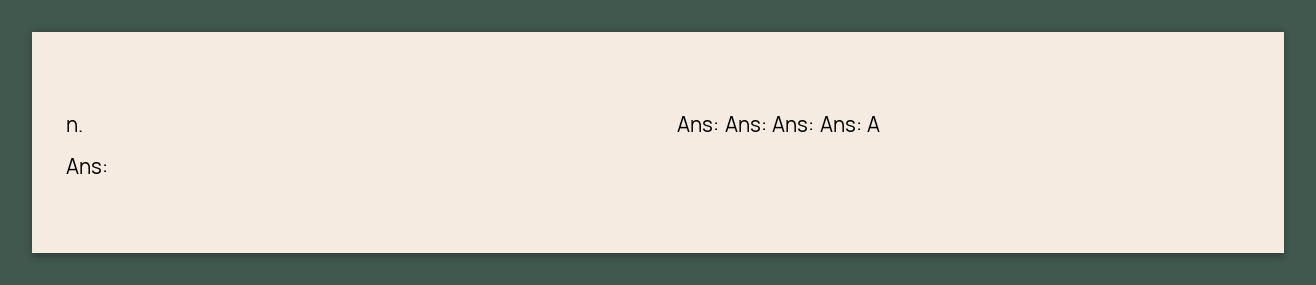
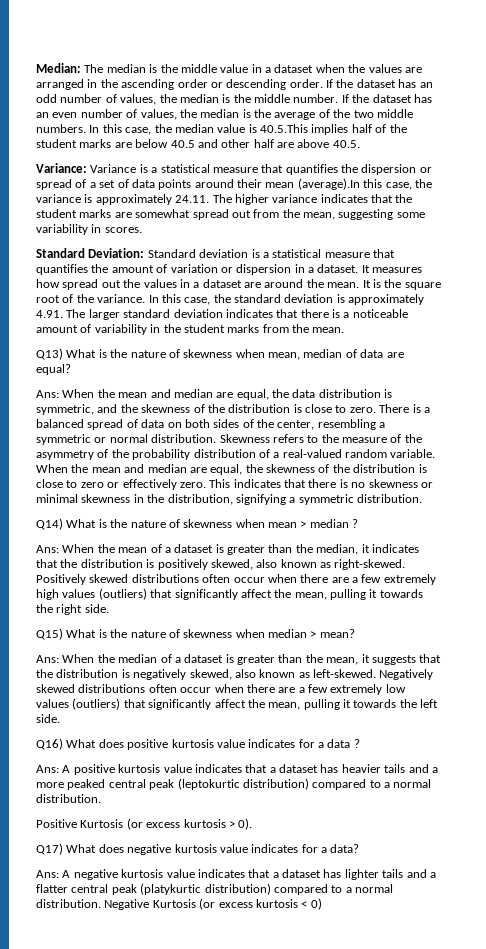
[66,120,83,132] [66,158,108,174] [677,116,881,132] n. // Ans: // Ans: Ans: Ans: Ans: A -> [36,63,422,73] [36,79,433,90] [36,94,432,105] [36,109,413,120] [36,124,407,135] [36,139,360,148] [36,163,432,175] [36,178,432,190] [36,194,413,205] [36,209,425,220] [36,224,142,235] [36,248,395,258] [36,264,423,275] [36,279,441,290] [36,294,425,305] [36,309,408,320] [36,324,345,335] [36,348,404,360] [36,364,71,375] [36,389,393,400] [36,404,430,415] [36,419,386,430] [36,434,422,445] [36,449,436,460] [36,464,427,475] [36,479,433,490] [36,494,422,505] [36,518,359,530] [36,544,419,555] [36,559,406,570] [36,574,436,585] [36,588,423,600] [36,604,109,615] [36,628,355,640] [36,654,442,665] [36,669,434,680] [36,684,406,695] [36,698,439,710] [36,714,60,723] [36,738,360,750] [36,764,438,775] [36,778,432,790] [36,794,101,803] [36,818,253,830] [36,843,360,855] [36,869,436,880] [36,883,393,895] [36,898,322,910] Median: The median is the middle value in a dataset when the values are arranged in the ascending order or descending order. If the dataset has an odd number of values, the median is the middle number. If the dataset has an even number of values, the median is the average of the two middle numbers. In this case, the median value is 40.5.This implies half of the student marks are below 40.5 and other half are above 40.5. // Variance: Variance is a statistical measure that quantifies the dispersion or spread of a set of data points around their mean (average).In this case, the variance is approximately 24.11. The higher variance indicates that the student marks are somewhat spread out from the mean, suggesting some variability in scores. // Standard Deviation: Standard deviation is a statistical measure that quantifies the amount of variation or dispersion in a dataset. It measures how spread out the values in a dataset are around the mean. It is the square root of the variance. In this case, the standard deviation is approximately 4.91. The larger standard deviation indicates that there is a noticeable amount of variability in the student marks from the mean. // Q13) What is the nature of skewness when mean, median of data are equal? // Ans: When the mean and median are equal, the data distribution is symmetric, and the skewness of the distribution is close to zero. There is a balanced spread of data on both sides of the center, resembling a symmetric or normal distribution. Skewness refers to the measure of the asymmetry of the probability distribution of a real-valued random variable. When the mean and median are equal, the skewness of the distribution is close to zero or effectively zero. This indicates that there is no skewness or minimal skewness in the distribution, signifying a symmetric distribution. // Q14) What is the nature of skewness when mean > median ? // Ans: When the mean of a dataset is greater than the median, it indicates that the distribution is positively skewed, also known as right-skewed. Positively skewed distributions often occur when there are a few extremely high values (outliers) that significantly affect the mean, pulling it towards the right side. // Q15) What is the nature of skewness when median > mean? // Ans: When the median of a dataset is greater than the mean, it suggests that the distribution is negatively skewed, also known as left-skewed. Negatively skewed distributions often occur when there are a few extremely low values (outliers) that significantly affect the mean, pulling it towards the left side. // Q16) What does positive kurtosis value indicates for a data ? // Ans: A positive kurtosis value indicates that a dataset has heavier tails and a more peaked central peak (leptokurtic distribution) compared to a normal distribution. // Positive Kurtosis (or excess kurtosis > 0). // Q17) What does negative kurtosis value indicates for a data? // Ans: A negative kurtosis value indicates that a dataset has lighter tails and a flatter central peak (platykurtic distribution) compared to a normal distribution. Negative Kurtosis (or excess kurtosis < 0)

